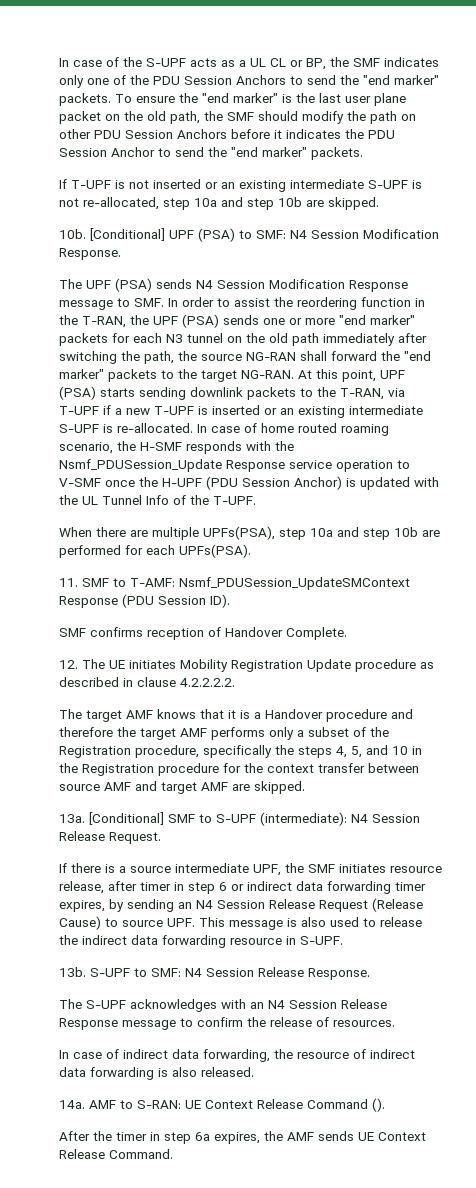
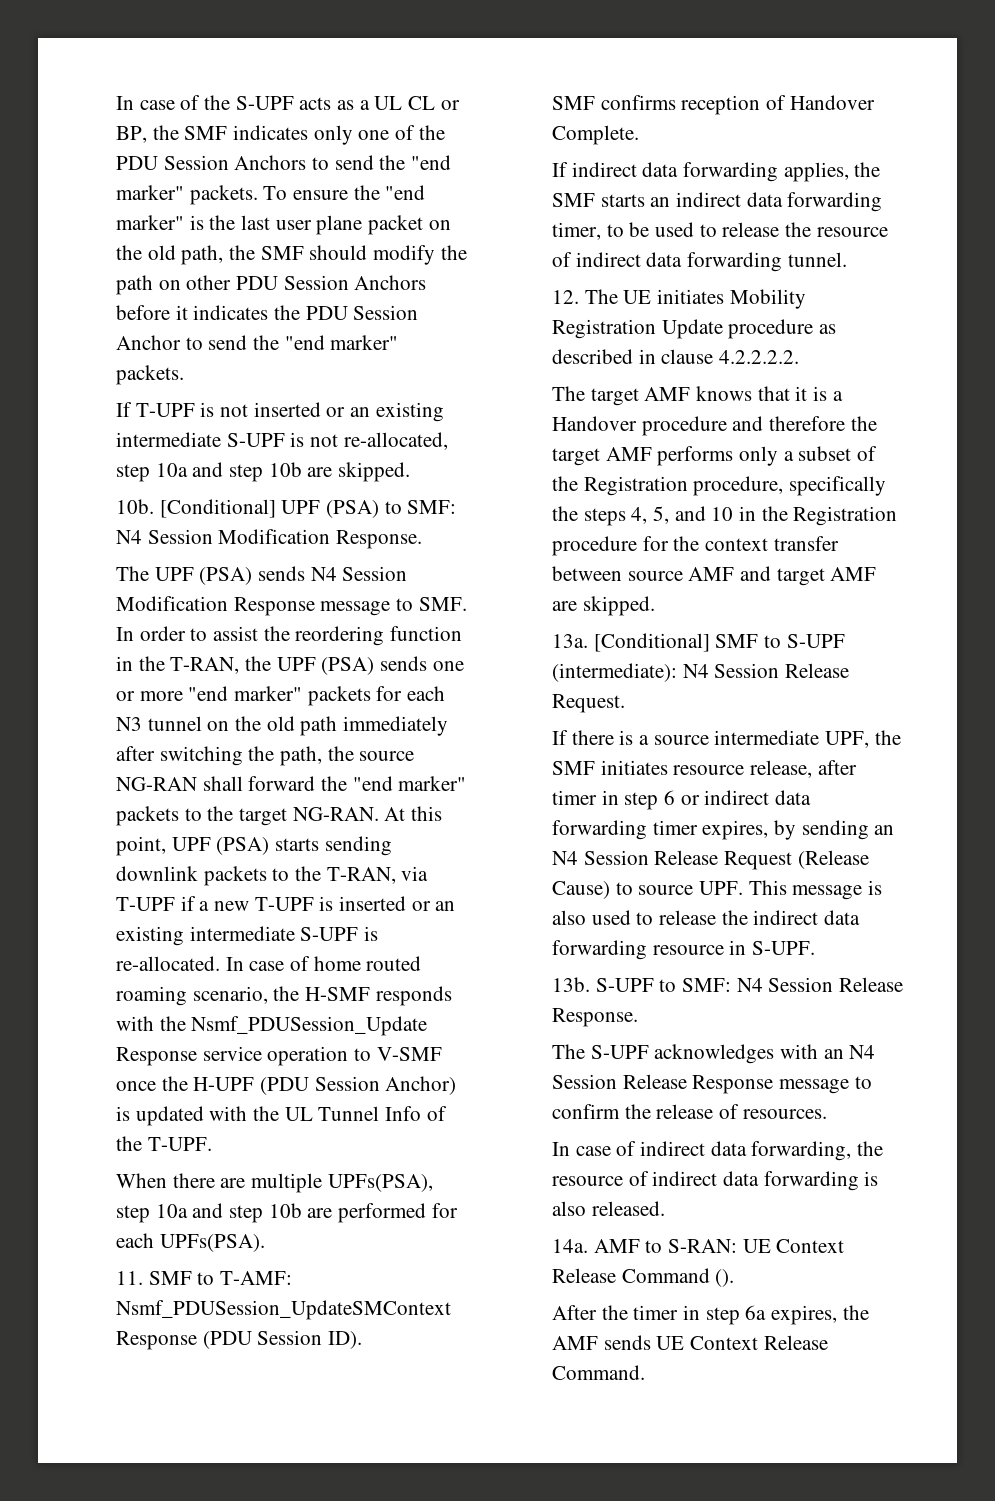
(348, 633) none -> [551,162,881,182] [551,192,883,212] [551,222,888,240] [551,252,847,272] // If indirect data forwarding applies, the SMF starts an indirect data forwarding timer, to be used to release the resource of indirect data forwarding tunnel.

